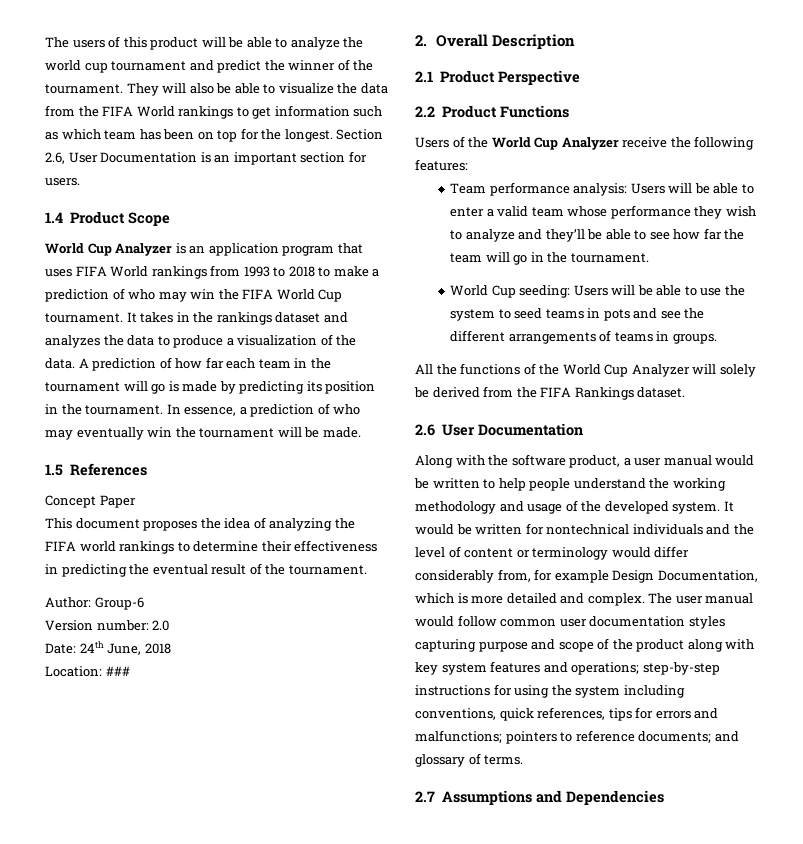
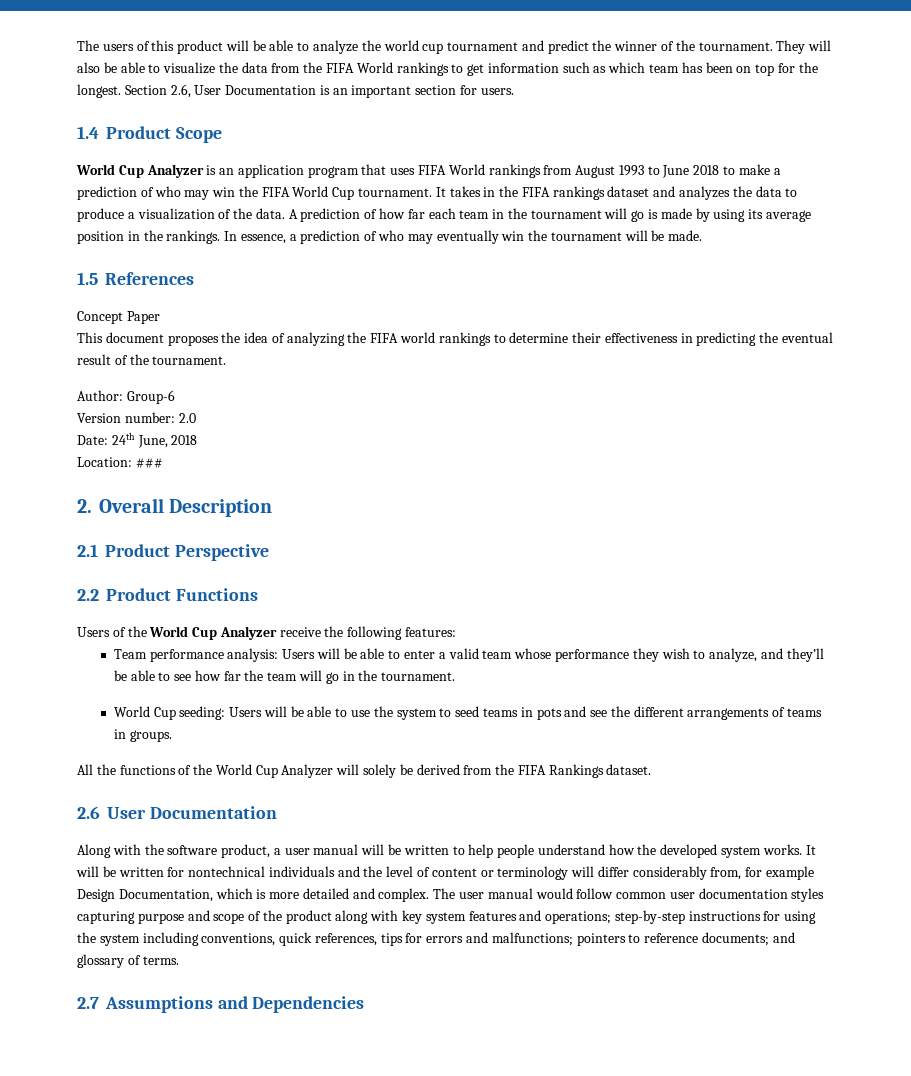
(241, 271) none -> [575,165,616,178] August
(286, 272) none -> [662,165,690,178] June
(214, 317) none -> [521,187,550,197] FIFA
[239,381,322,394] predicting its -> [713,209,811,222] using its average
[85,405,164,415] tournament. -> [166,230,221,244] rankings.
[465,229,515,242] analyze -> [709,648,758,662] analyze,
[715,455,755,466] would -> [361,844,385,855] will
[649,478,726,491] [415,500,734,514] [415,524,454,535] the working methodology and usage of the developed system. It would -> [608,844,816,858] [76,866,99,877] how the developed system works. It will
[611,547,651,558] would -> [571,866,595,877] will

